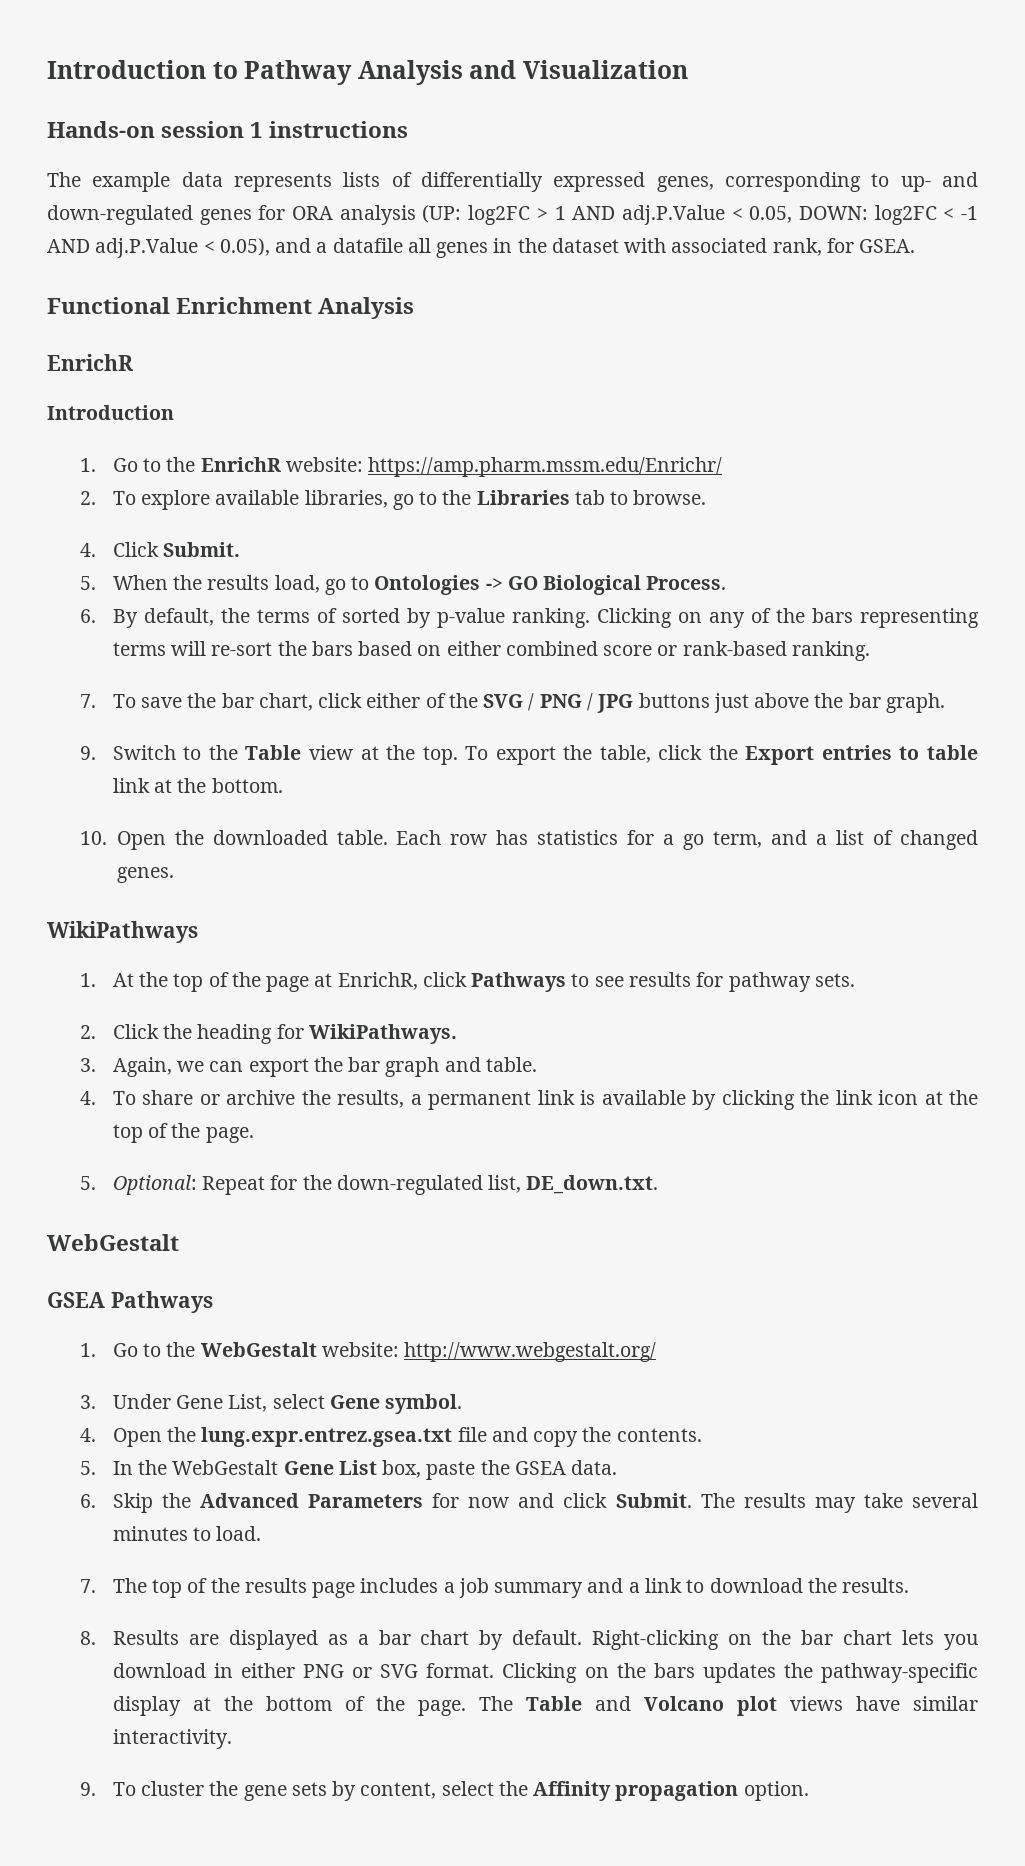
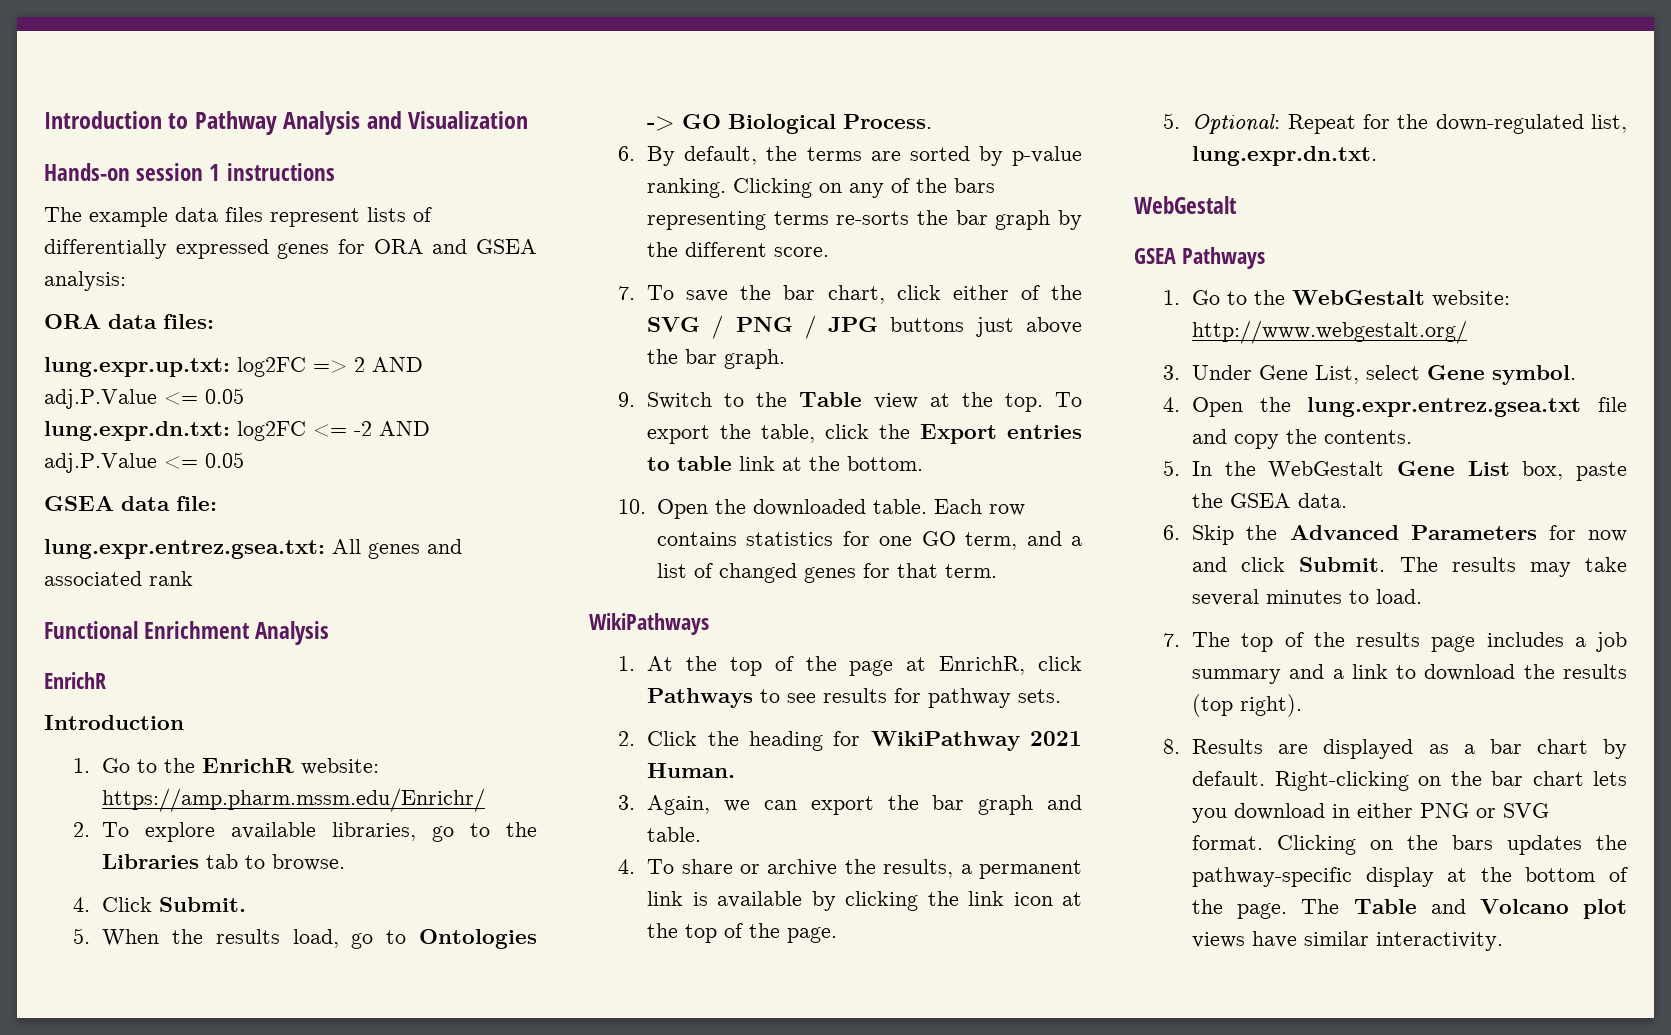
[234,173,332,192] represents -> [225,207,360,227] files represent
[656,172,979,192] [47,205,978,225] [47,238,916,258] genes, corresponding to up- and down-regulated genes for ORA analysis (UP: log2FC > 1 AND adj.P.Value < 0.05, DOWN: log2FC < -1 AND adj.P.Value < 0.05), and a datafile all genes in the dataset with associated rank, for GSEA. -> [277,239,537,259] [44,271,126,291] [44,314,214,329] [44,357,423,377] [44,388,244,409] [44,421,430,441] [44,452,244,473] [44,496,217,511] [44,539,462,559] [44,571,193,586] genes for ORA and GSEA analysis: // ORA data files: // lung.expr.up.txt: log2FC => 2 AND adj.P.Value <= 0.05 // lung.expr.dn.txt: log2FC <= -2 AND adj.P.Value <= 0.05 // GSEA data file: // lung.expr.entrez.gsea.txt: All genes and associated rank
[316,608,337,623] of -> [870,151,901,161] are
[171,641,870,661] will re-sort the bars based on either combined score or rank-based ranking. -> [836,210,1082,230] [647,242,830,257] re-sorts the bar graph by the different score.
[496,830,529,845] has -> [656,532,737,546] contains
[663,834,705,850] a go -> [879,531,956,546] one GO
[116,867,174,883] genes. -> [803,563,997,583] genes for that term.
[308,1024,457,1044] WikiPathways. -> [870,731,1082,751] [647,763,736,778] WikiPathway 2021 Human.
[526,1175,659,1194] DE_down.txt. -> [1192,146,1378,166] lung.expr.dn.txt.
[842,1578,910,1593] results. -> [1563,664,1627,679] [1192,694,1303,717] results (top right).
[79,1781,809,1801] // 9. To cluster the gene sets by content, select the Affinity propagation option. -> (1504, 941) none

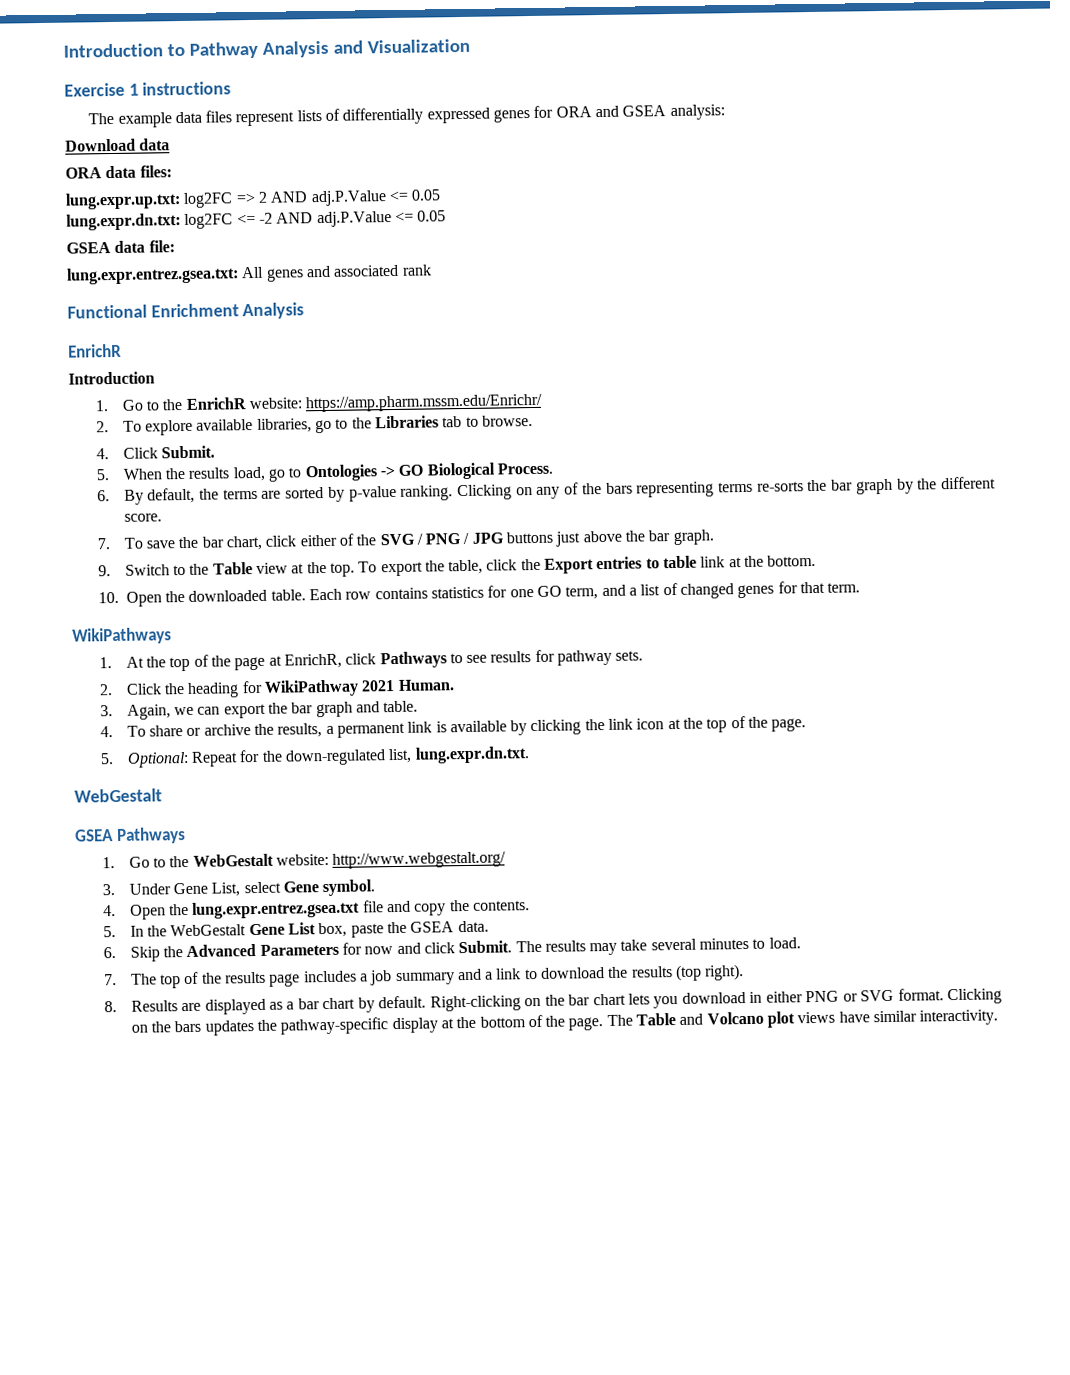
[44,163,204,181] Hands-on session -> [64,82,125,97] Exercise
(126, 281) none -> [65,138,171,152] // Download data

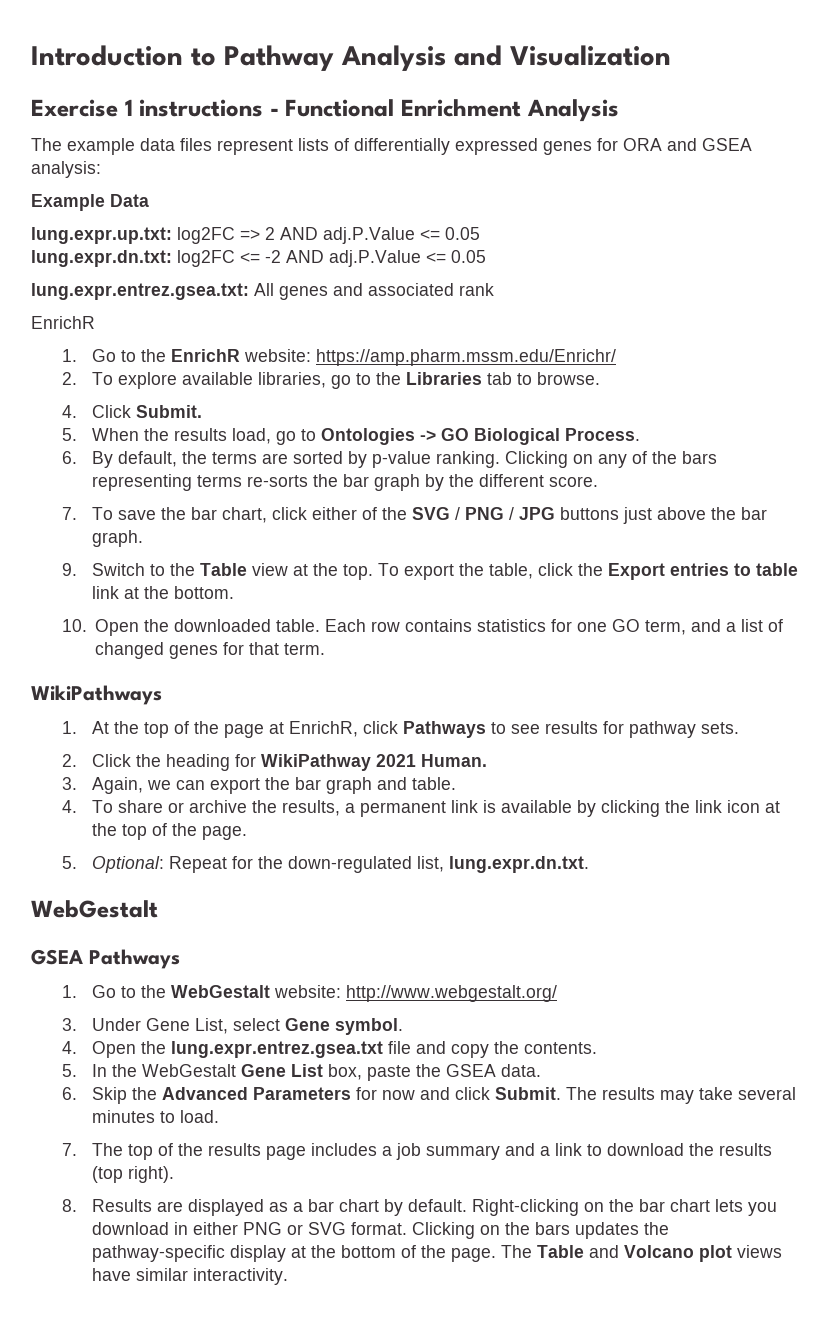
(232, 88) none -> [269,99,619,122] - Functional Enrichment Analysis
[65,138,171,152] [65,165,172,179] Download data // ORA data files: -> [31,194,149,211] Example Data
[66,240,175,254] // GSEA data file: -> (486, 256) none
[67,302,305,320] [68,343,122,358] [68,371,155,385] // Functional Enrichment Analysis // EnrichR // Introduction -> [31,316,95,329] // EnrichR

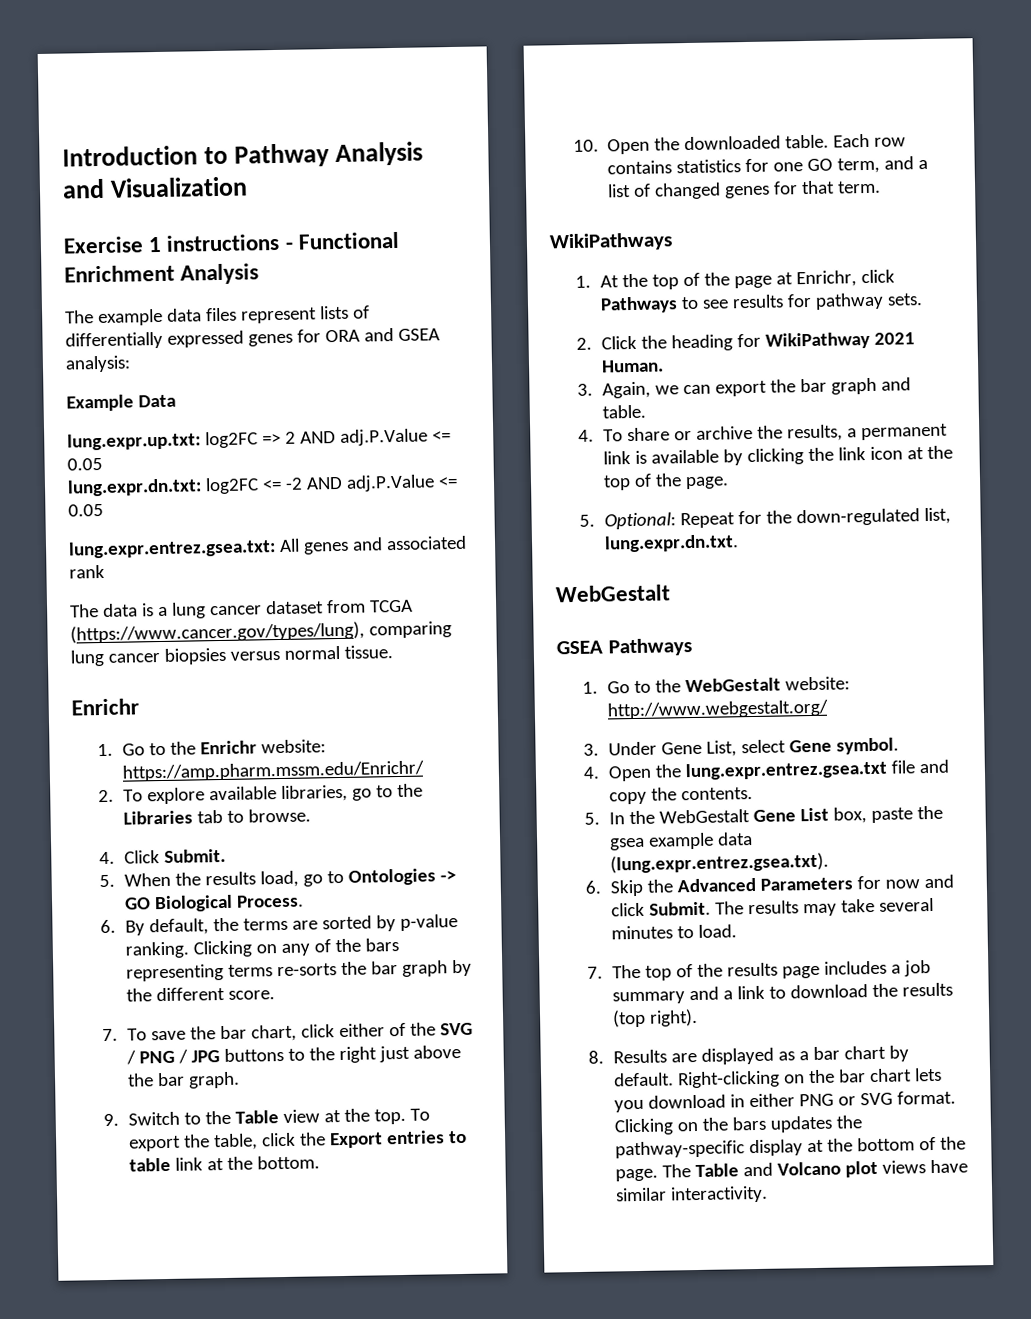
[31,316,95,329] [61,349,241,362] EnrichR // 1. Go to the EnrichR -> [70,599,413,619] [70,621,452,644] [70,645,393,667] [71,698,139,716] [96,740,257,757] The data is a lung cancer dataset from TCGA (https://www.cancer.gov/types/lung), comparing lung cancer biopsies versus normal tissue. // Enrichr // 1. Go to the Enrichr
(620, 513) none -> [287,1046,377,1064] to the right
[289,721,359,737] EnrichR, -> [795,270,857,288] Enrichr,
[446,1064,542,1077] GSEA data. -> [609,832,753,851] [609,852,829,874] gsea example data (lung.expr.entrez.gsea.txt).

